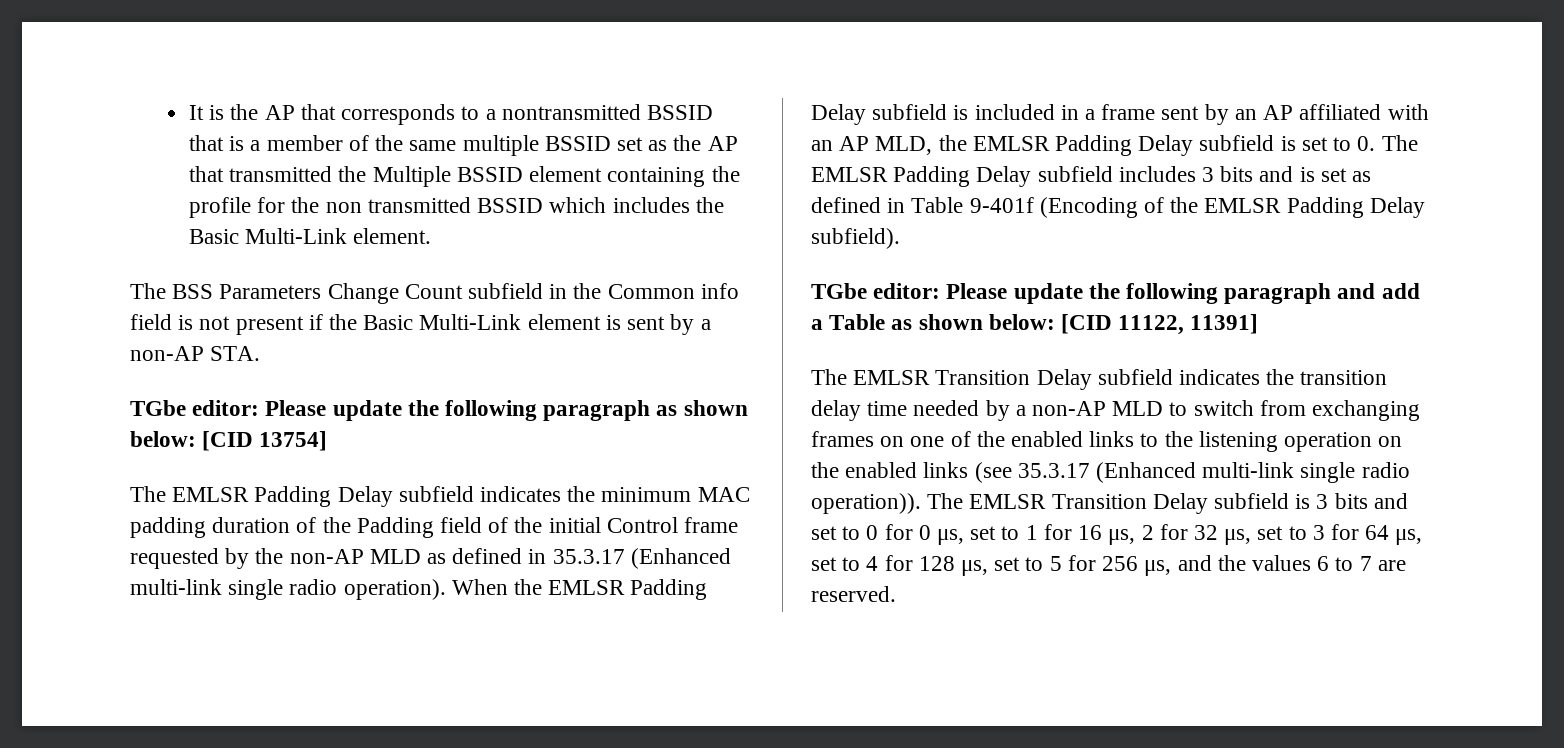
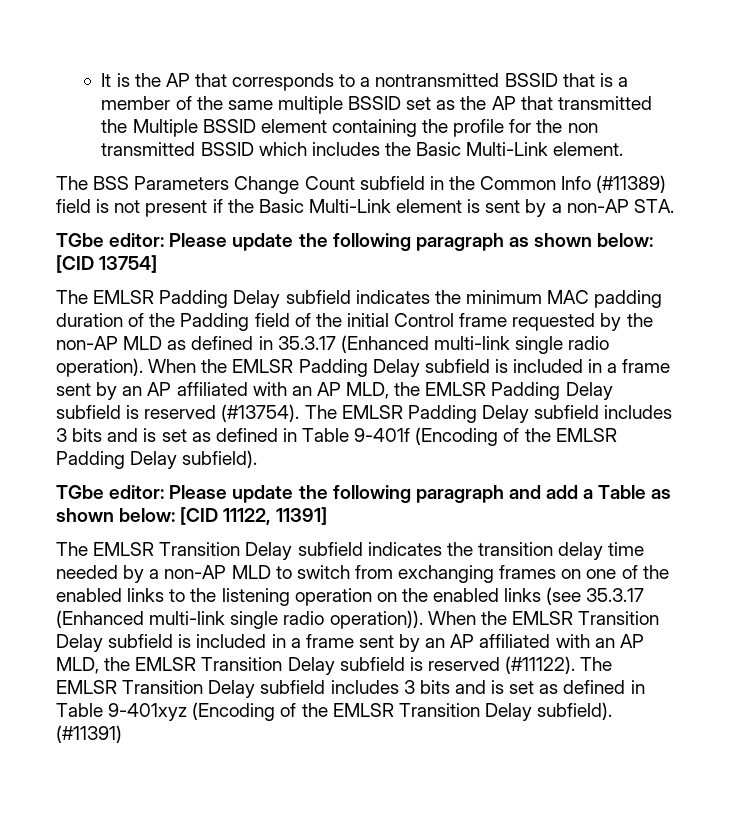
[700,283,739,299] info -> [561,175,667,193] Info (#11389)
[1301,136,1376,151] set to 0. -> [144,404,300,422] reserved (#13754).
[927,493,1408,514] [811,524,1423,545] [811,555,1406,576] [811,586,896,602] The EMLSR Transition Delay subfield is 3 bits and set to 0 for 0 μs, set to 1 for 16 μs, 2 for 32 μs, set to 3 for 64 μs, set to 4 for 128 μs, set to 5 for 256 μs, and the values 6 to 7 are reserved. -> [427,611,660,625] [56,634,644,652] [56,656,613,675] [56,680,645,698] [56,702,613,721] [56,725,122,743] When the EMLSR Transition Delay subfield is included in a frame sent by an AP affiliated with an AP MLD, the EMLSR Transition Delay subfield is reserved (#11122). The EMLSR Transition Delay subfield includes 3 bits and is set as defined in Table 9-401xyz (Encoding of the EMLSR Transition Delay subfield). (#11391)

